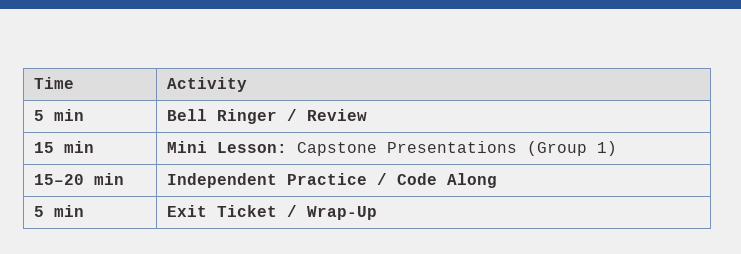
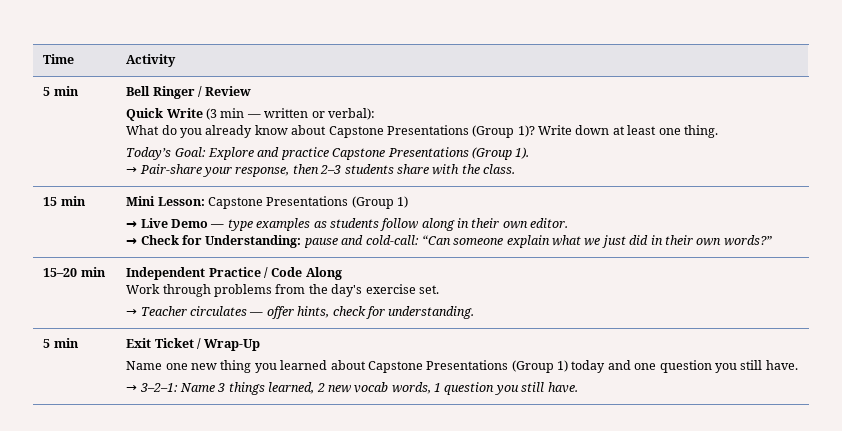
(368, 115) none -> [126,108,375,121] [126,125,718,138] [126,147,530,160] [126,164,516,177] // Quick Write (3 min — written or verbal): // What do you already know about Capstone Presentations (Group 1)? Write down at least one thing. // Today’s Goal: Explore and practice Capstone Presentations (Group 1). // → Pair-share your response, then 2–3 students share with the class.
(618, 148) none -> [126,218,569,231] [126,235,772,248] // → Live Demo — type examples as students follow along in their own editor. // → Check for Understanding: pause and cold-call: “Can someone explain what we just did in their own words?”
(498, 180) none -> [126,284,439,297] [126,306,475,319] // Work through problems from the day's exercise set. // → Teacher circulates — offer hints, check for understanding.
(378, 213) none -> [126,360,798,373] [126,382,578,395] // Name one new thing you learned about Capstone Presentations (Group 1) today and one question you still have. // → 3–2–1: Name 3 things learned, 2 new vocab words, 1 question you still have.

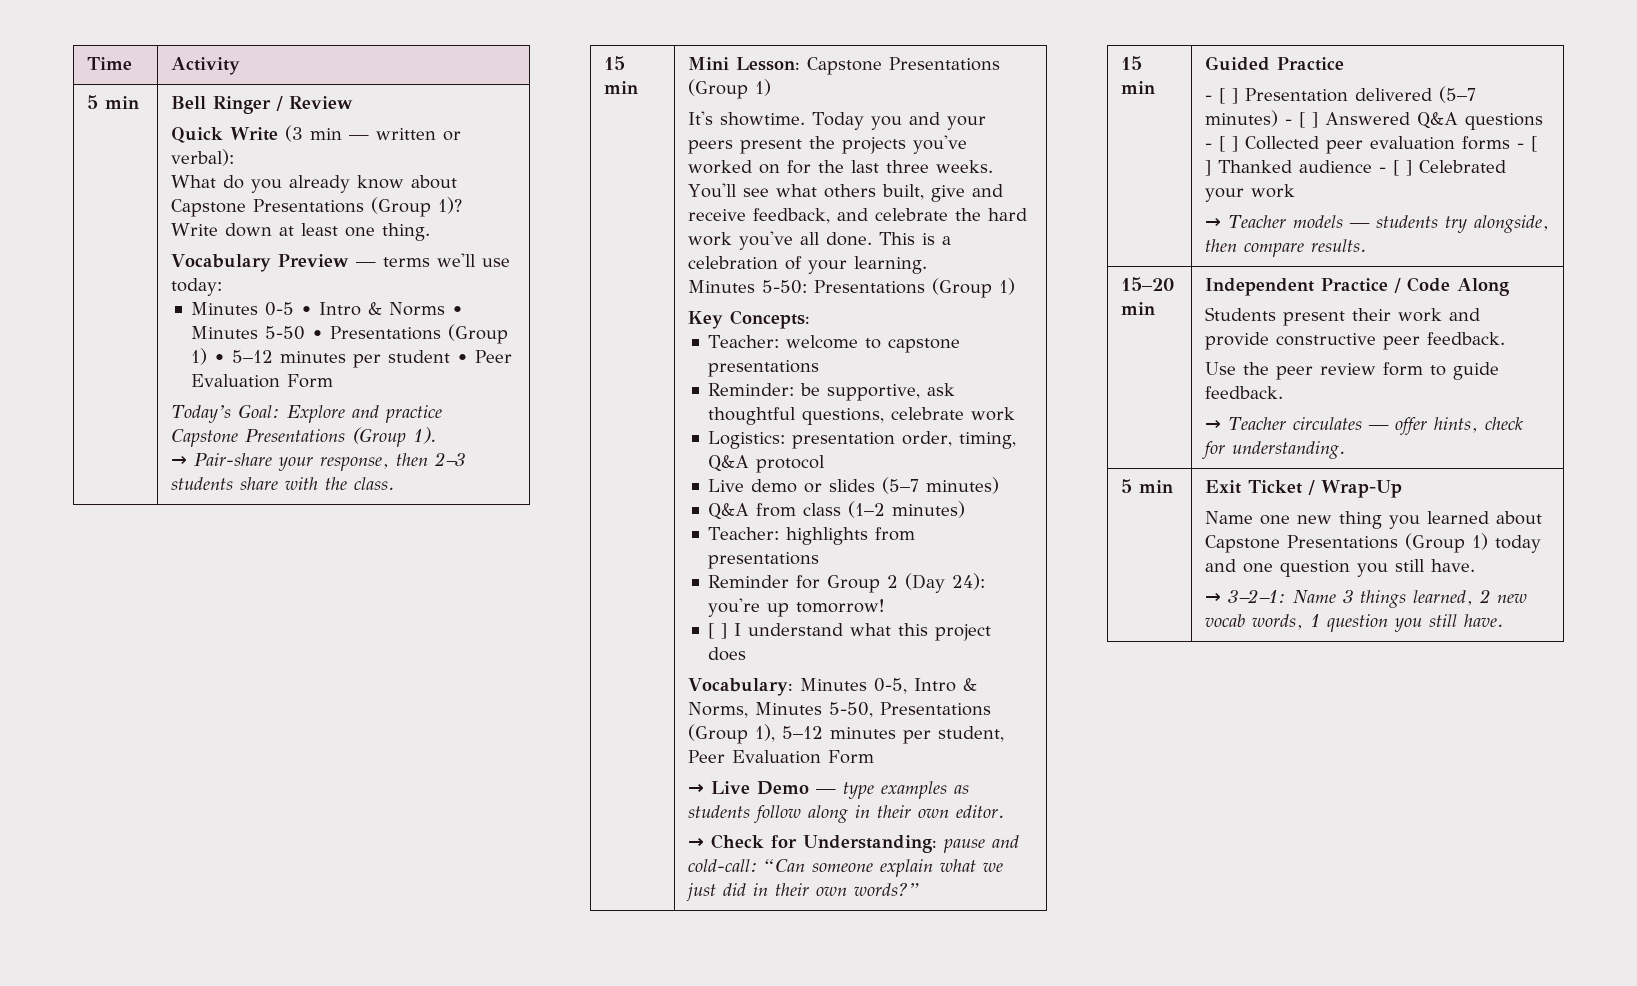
(718, 131) none -> [171,253,511,272] [171,278,223,296] [191,302,464,316] [191,324,509,344] [191,348,513,368] [191,374,334,388] // Vocabulary Preview — terms we'll use today: // Minutes 0-5 • Intro & Norms • Minutes 5-50 • Presentations (Group 1) • 5–12 minutes per student • Peer Evaluation Form
(409, 202) none -> [688,111,987,130] [688,135,968,154] [688,160,994,174] [688,183,1004,202] [688,208,1028,224] [688,231,952,250] [688,256,928,274] [688,278,1016,298] [688,310,811,329] [708,335,961,353] [708,360,820,377] [708,383,956,401] [708,407,1016,425] [708,431,1017,449] [708,455,826,473] [708,477,1000,494] [708,501,966,520] [708,527,916,545] [708,552,820,569] [708,573,986,593] [708,598,885,617] [708,623,992,641] [708,647,747,661] [688,678,978,696] [688,702,992,718] [688,724,1005,744] [688,750,875,764] // It's showtime. Today you and your peers present the projects you've worked on for the last three weeks. You'll see what others built, give and receive feedback, and celebrate the hard work you've all done. This is a celebration of your learning. // Minutes 5-50: Presentations (Group 1) // Key Concepts: // Teacher: welcome to capstone presentations // Reminder: be supportive, ask thoughtful questions, celebrate work // Logistics: presentation order, timing, Q&A protocol // Live demo or slides (5–7 minutes) // Q&A from class (1–2 minutes) // Teacher: highlights from presentations // Reminder for Group 2 (Day 24): you're up tomorrow! // [ ] I understand what this project does // Vocabulary: Minutes 0-5, Intro & Norms, Minutes 5-50, Presentations (Group 1), 5–12 minutes per student, Peer Evaluation Form
(772, 240) none -> [1121,56,1143,70] [1121,81,1156,94] [1205,56,1345,71] [1205,86,1477,104] [1205,110,1544,130] [1205,136,1538,154] [1205,160,1507,176] [1205,184,1296,202] [1205,215,1550,233] [1205,239,1367,257] // 15 min | Guided Practice // - [ ] Presentation delivered (5–7 minutes) - [ ] Answered Q&A questions - [ ] Collected peer evaluation forms - [ ] Thanked audience - [ ] Celebrated your work // → Teacher models — students try alongside, then compare results.
[126,284,439,297] Work through problems from the day's exercise set. -> [1205,307,1481,326] [1205,332,1506,350] [1205,362,1500,380] [1205,386,1284,399] Students present their work and provide constructive peer feedback. // Use the peer review form to guide feedback.

